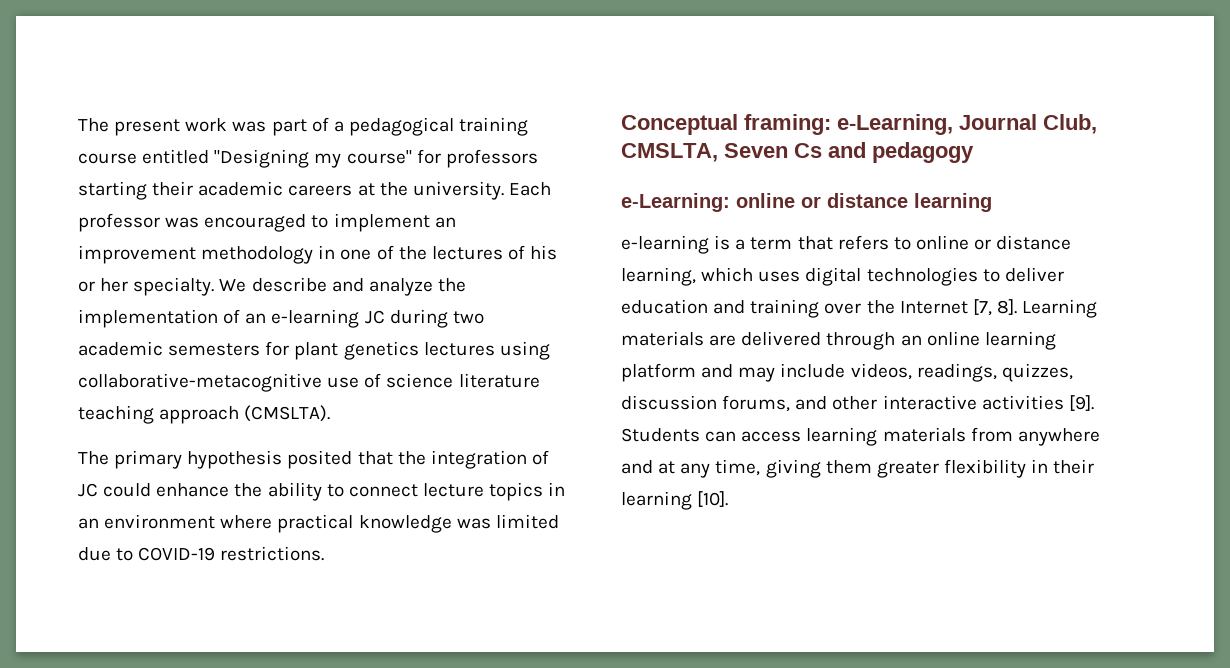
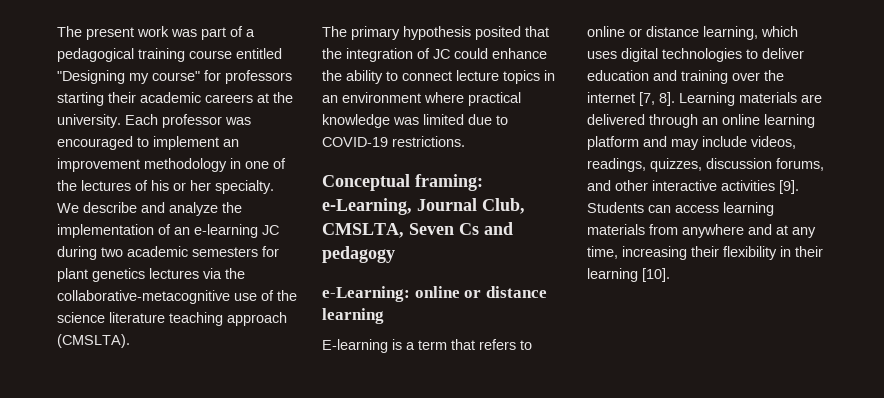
[499,341,550,360] using -> [203,268,245,279] via the
(382, 380) none -> [277,290,297,301] the
[621,235,709,254] e-learning -> [322,339,388,353] E-learning
[899,301,968,314] Internet -> [587,92,635,103] internet
[765,459,939,478] giving them greater -> [622,246,719,260] increasing their

